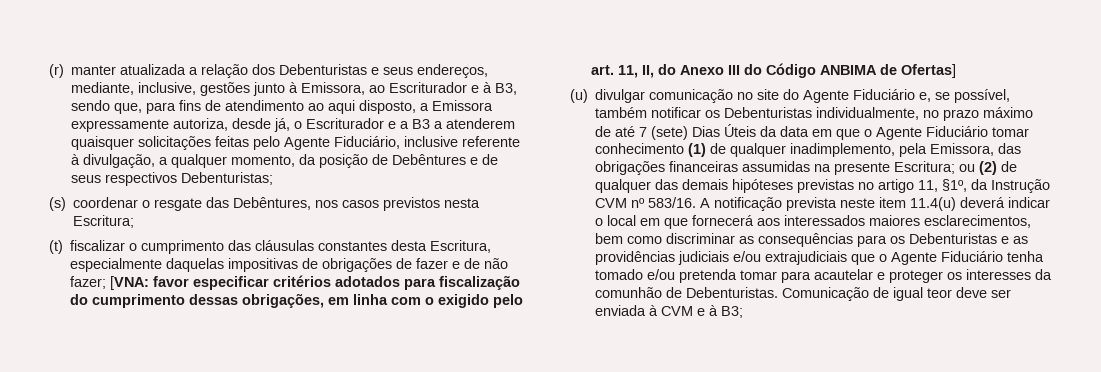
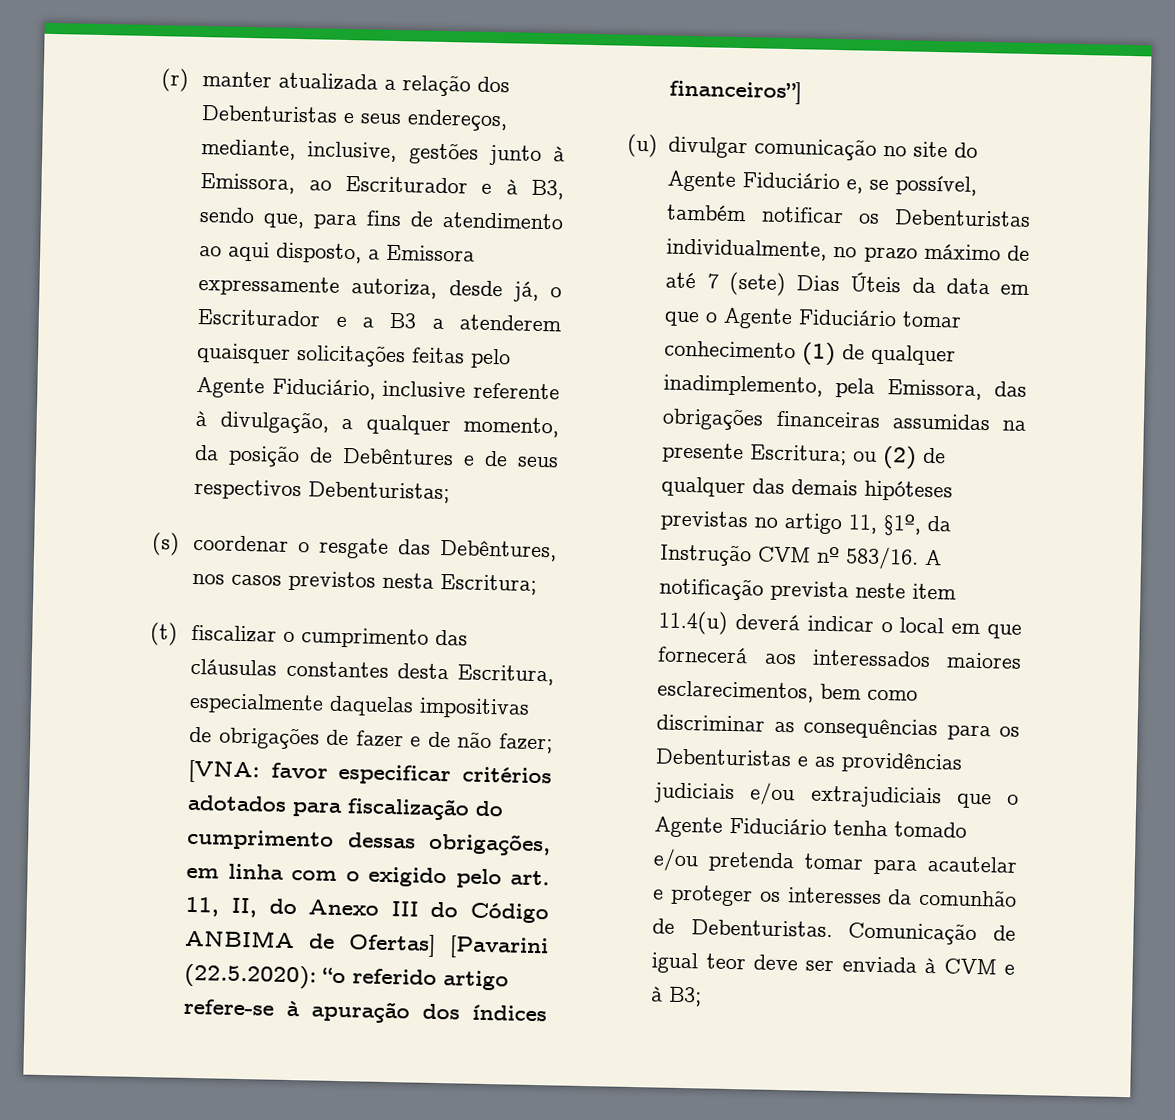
(957, 71) none -> [448,935,549,960] [184,963,510,991] [183,998,547,1024] [669,79,803,105] [Pavarini (22.5.2020): “o referido artigo refere-se à apuração dos índices financeiros”]

